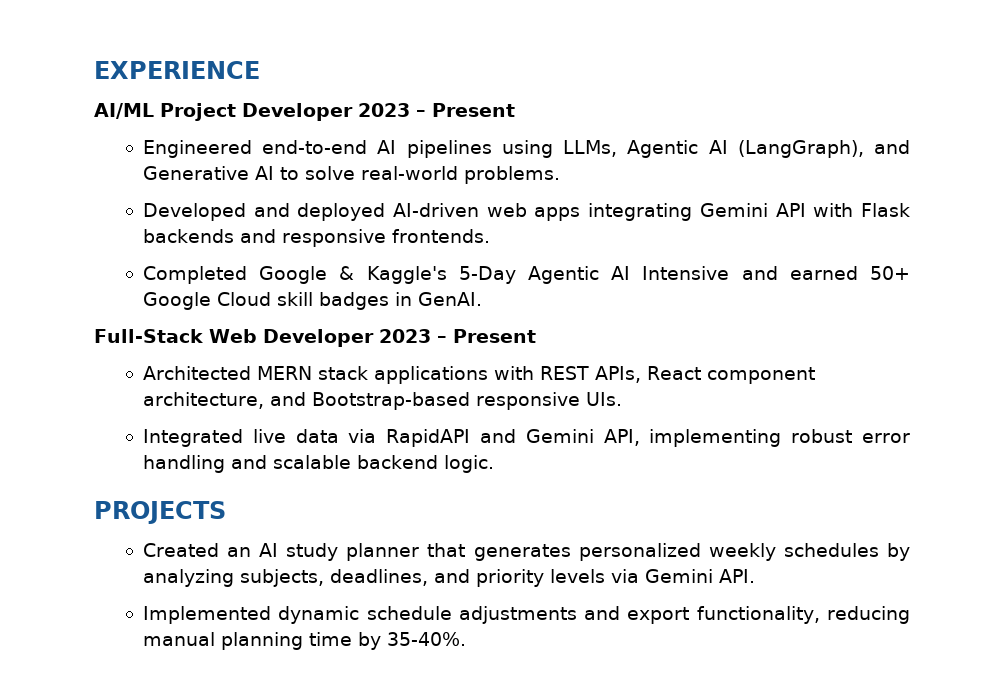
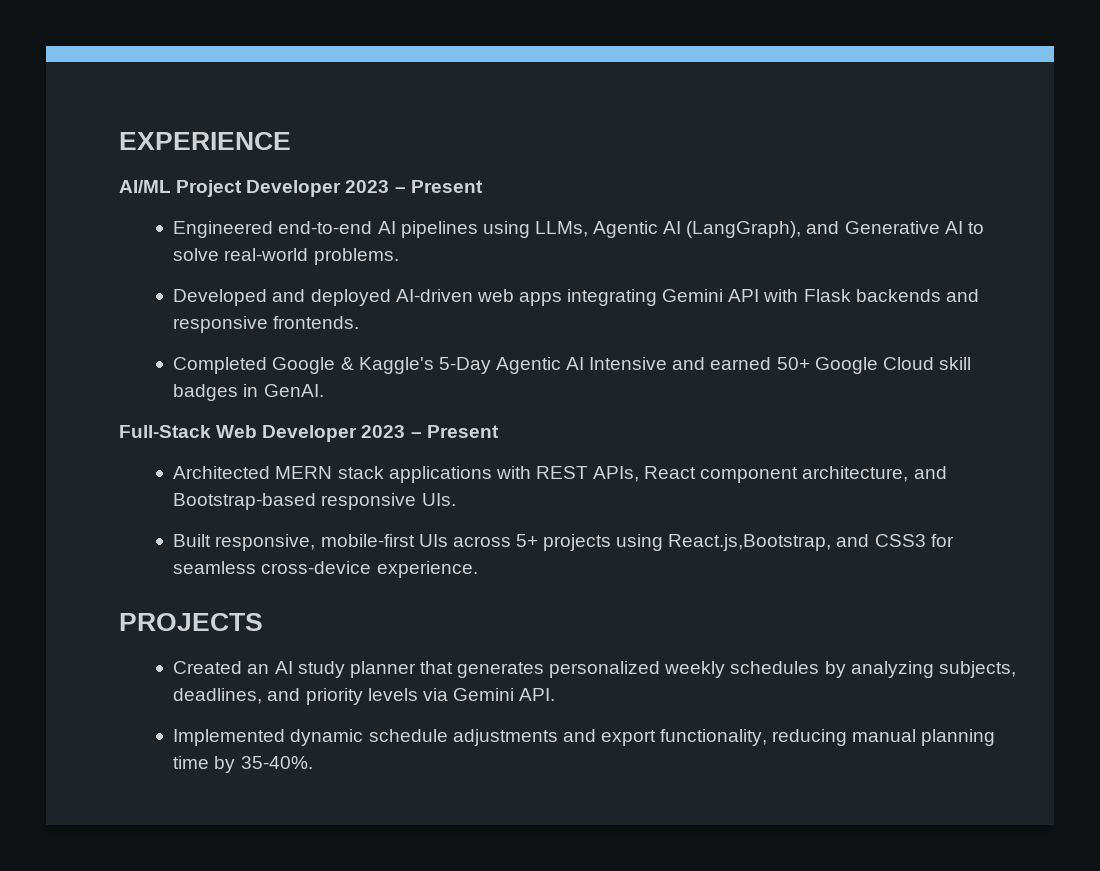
[142,429,910,447] [142,455,494,473] Integrated live data via RapidAPI and Gemini API, implementing robust error handling and scalable backend logic. -> [173,534,954,551] [173,561,478,578] Built responsive, mobile-first UIs across 5+ projects using React.js,Bootstrap, and CSS3 for seamless cross-device experience.

